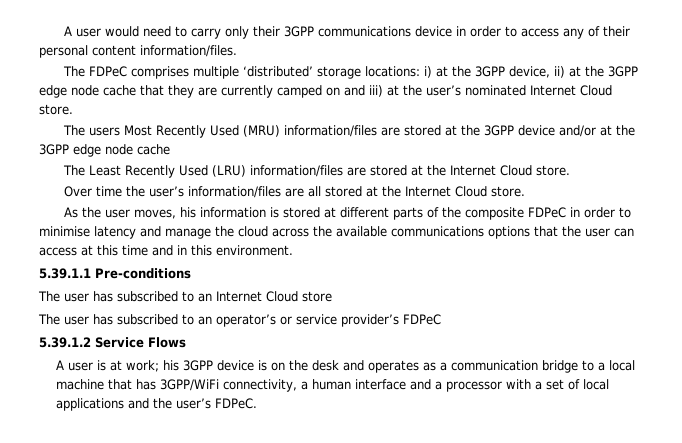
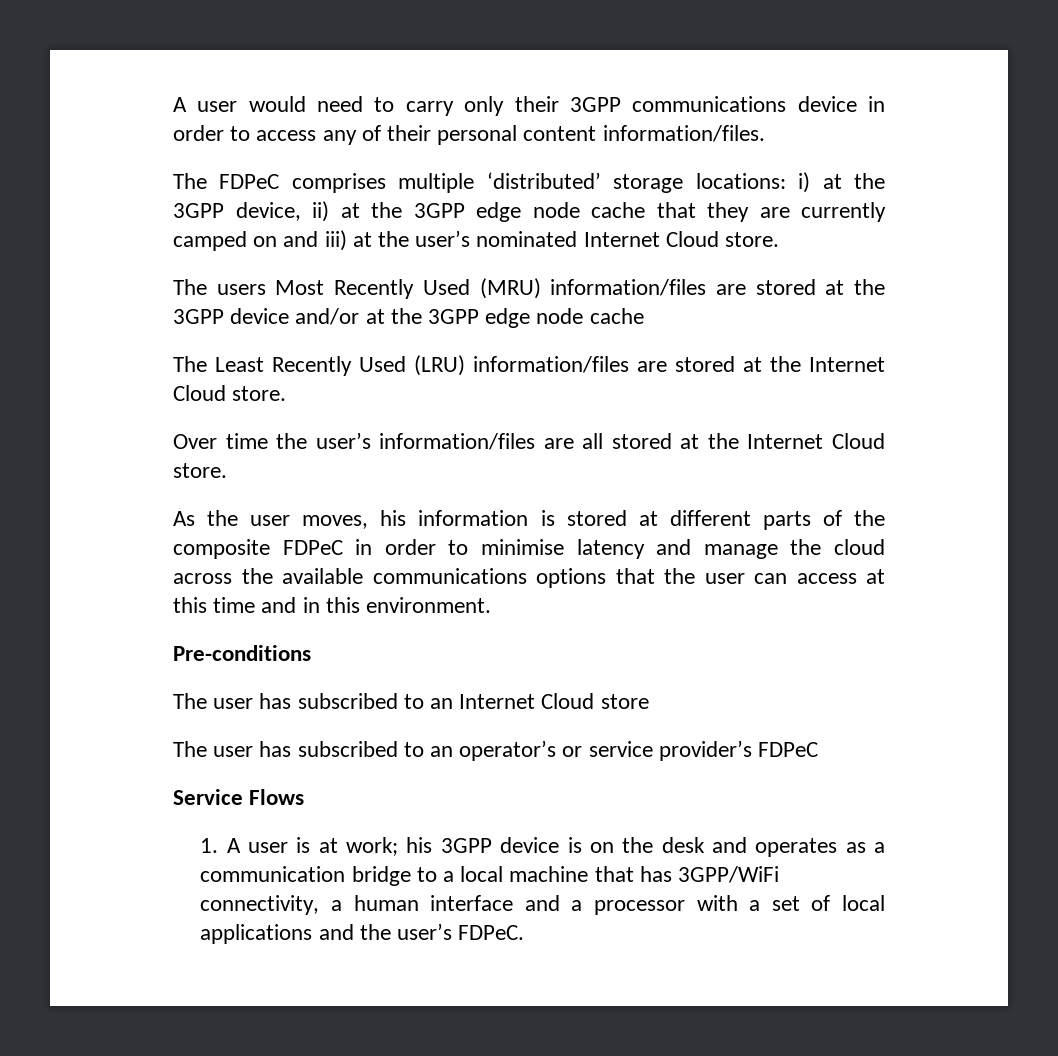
[39,268,91,279] 5.39.1.1 -> (492, 605) none
[39,337,91,348] 5.39.1.2 -> (819, 749) none
(186, 342) none -> [200,838,219,853] 1.

